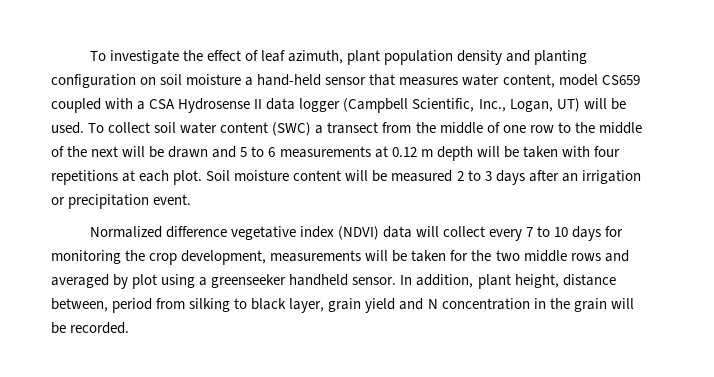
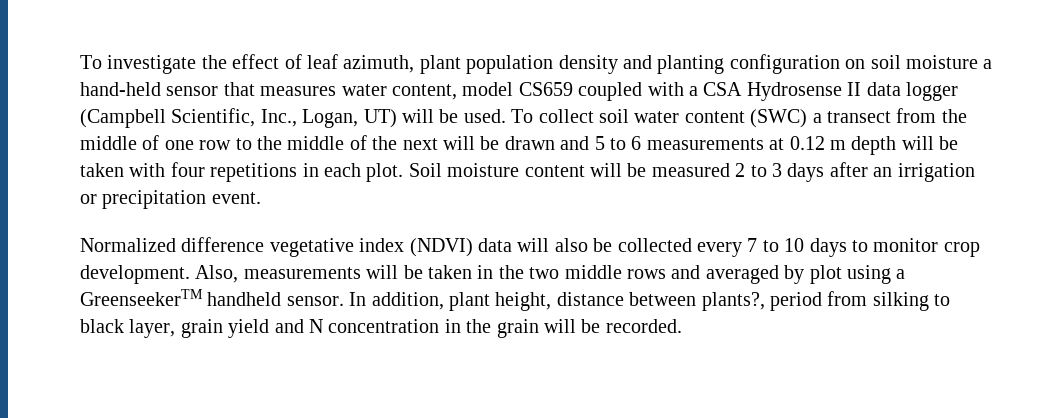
[122,170,136,182] at -> [302,163,319,177] in
[442,226,485,237] collect -> [554,238,692,252] also be collected
[605,226,624,237] [51,250,267,265] for monitoring the crop development, -> [851,238,980,257] [80,265,239,284] to monitor crop development. Also,
[450,250,469,261] for -> [477,265,494,279] in
[211,274,287,288] greenseeker -> [80,289,203,306] GreenseekerTM
[51,298,108,312] between, -> [629,292,765,311] between plants?,

